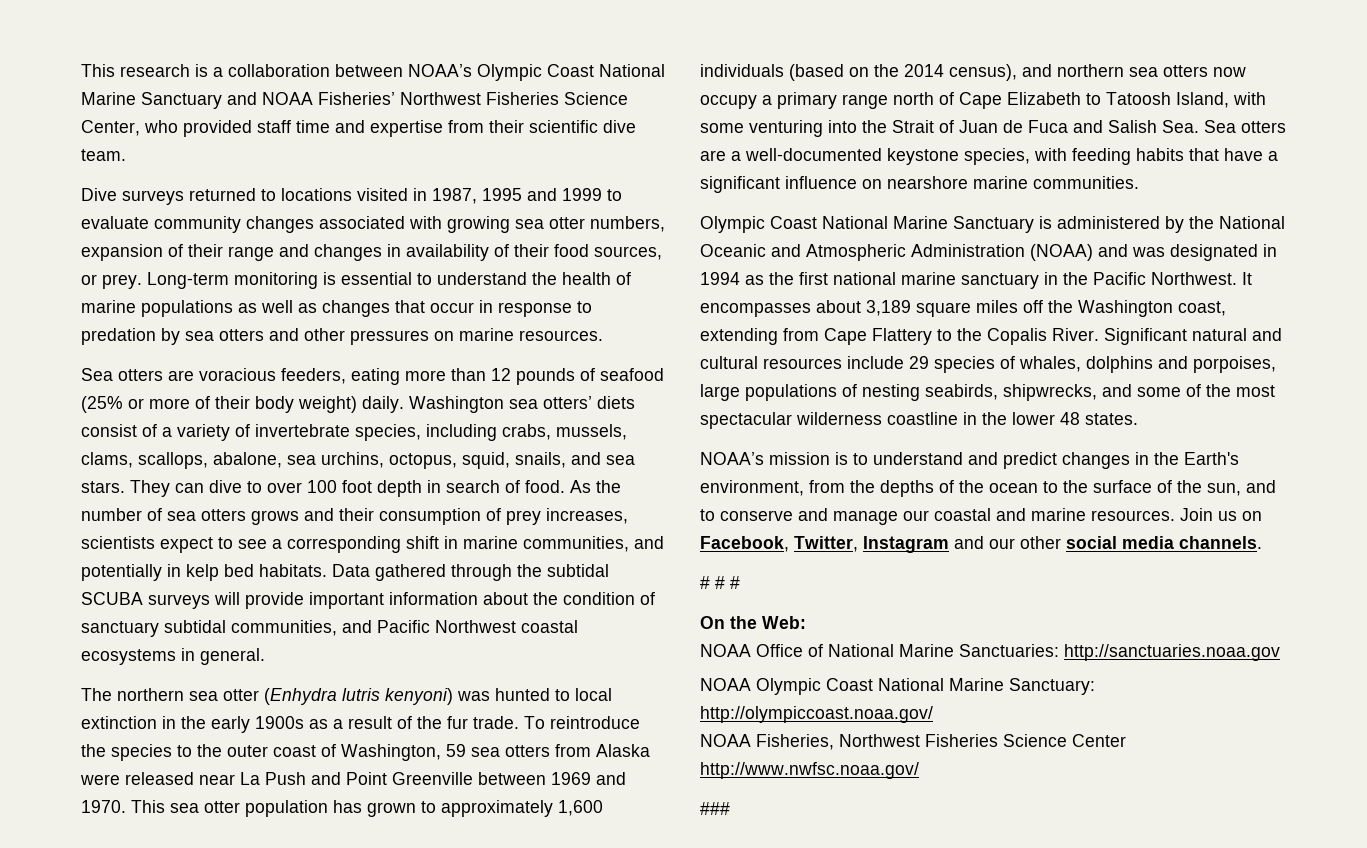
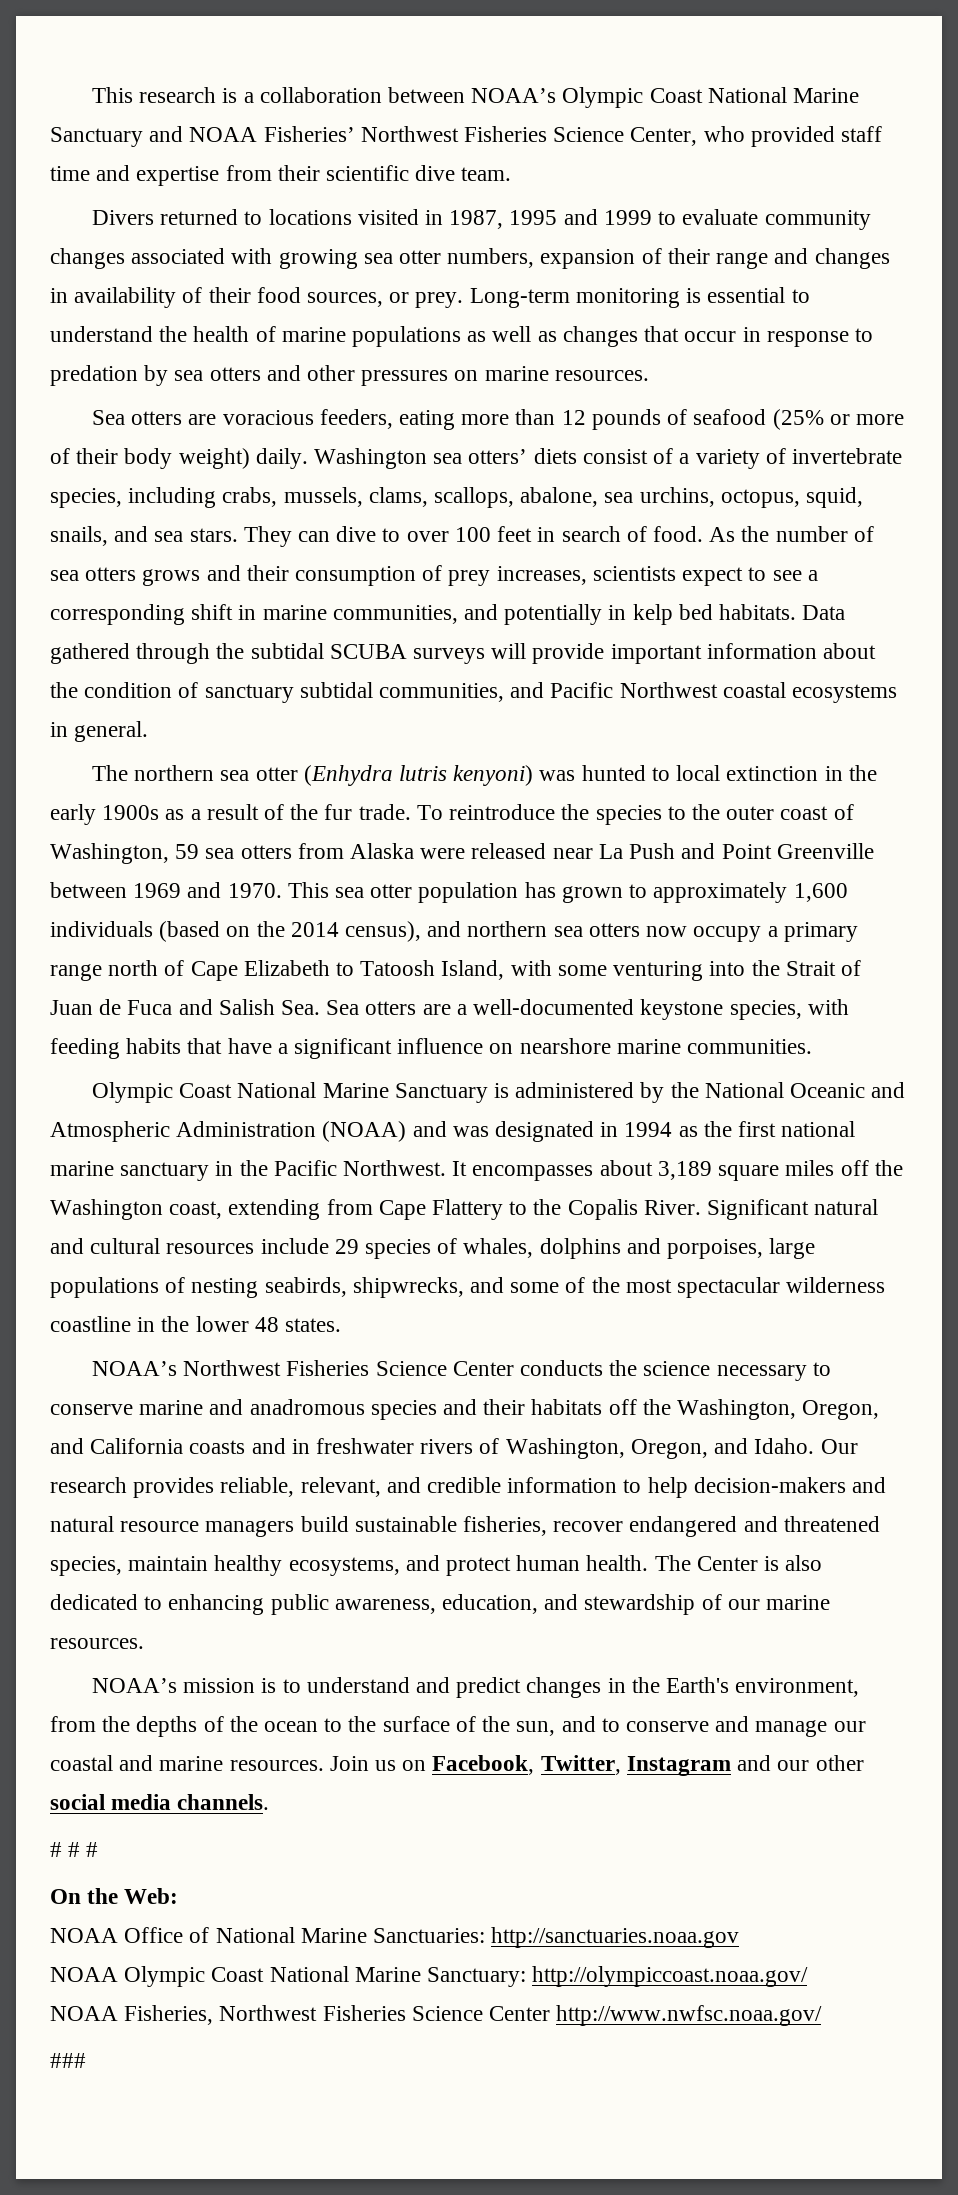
[81,188,184,205] Dive surveys -> [91,210,154,225] Divers
[342,480,422,497] foot depth -> [497,526,533,542] feet
(1138, 419) none -> [91,1360,831,1381] [50,1399,880,1420] [50,1438,858,1459] [50,1477,887,1498] [50,1516,880,1537] [50,1555,823,1576] [50,1594,831,1615] [50,1638,144,1649] // NOAA’s Northwest Fisheries Science Center conducts the science necessary to conserve marine and anadromous species and their habitats off the Washington, Oregon, and California coasts and in freshwater rivers of Washington, Oregon, and Idaho. Our research provides reliable, relevant, and credible information to help decision-makers and natural resource managers build sustainable fisheries, recover endangered and threatened species, maintain healthy ecosystems, and protect human health. The Center is also dedicated to enhancing public awareness, education, and stewardship of our marine resources.

